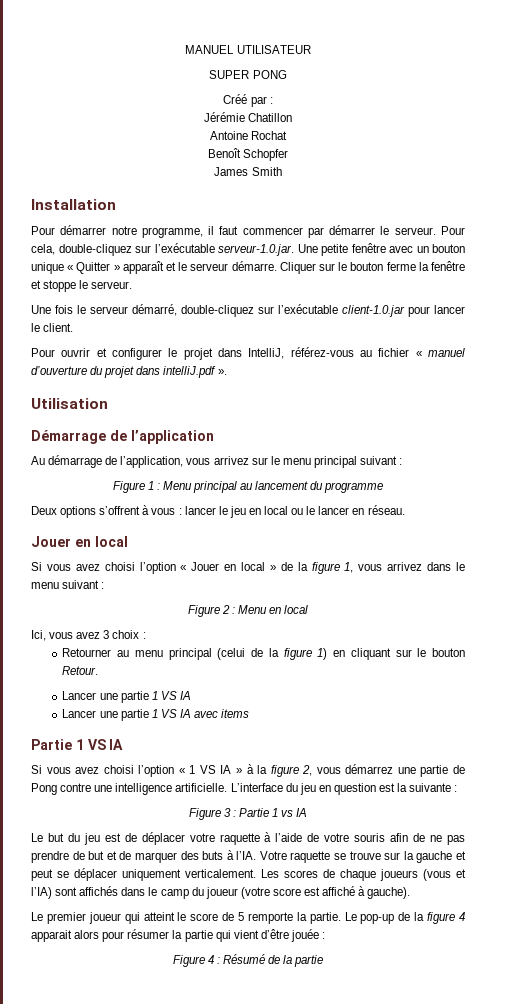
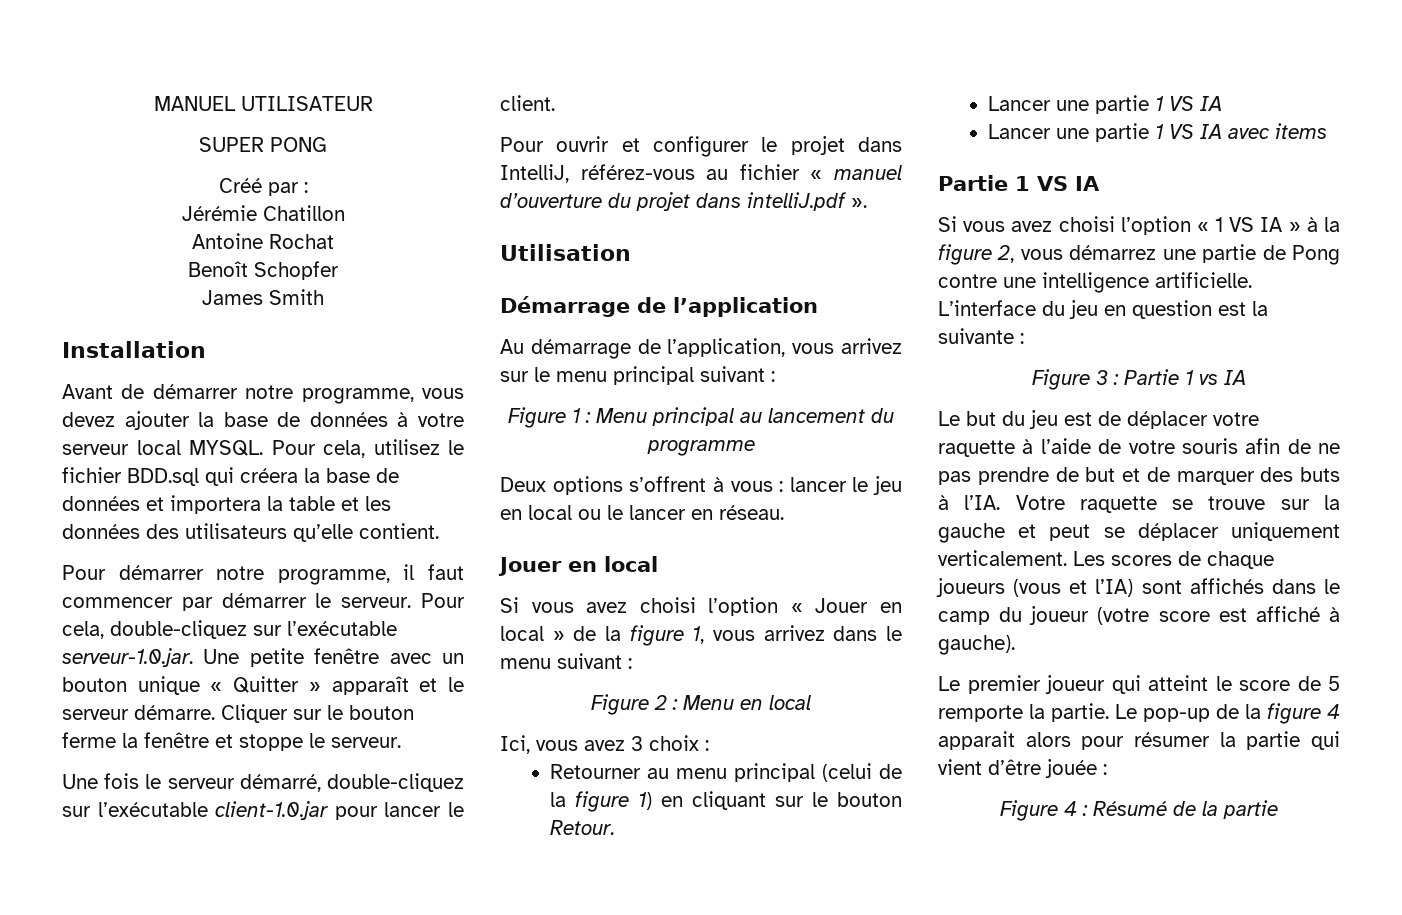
(116, 204) none -> [62,384,464,404] [62,411,464,430] [62,439,464,458] [62,467,399,486] [62,495,391,514] [62,523,439,542] // Avant de démarrer notre programme, vous devez ajouter la base de données à votre serveur local MYSQL. Pour cela, utilisez le fichier BDD.sql qui créera la base de données et importera la table et les données des utilisateurs qu’elle contient.

